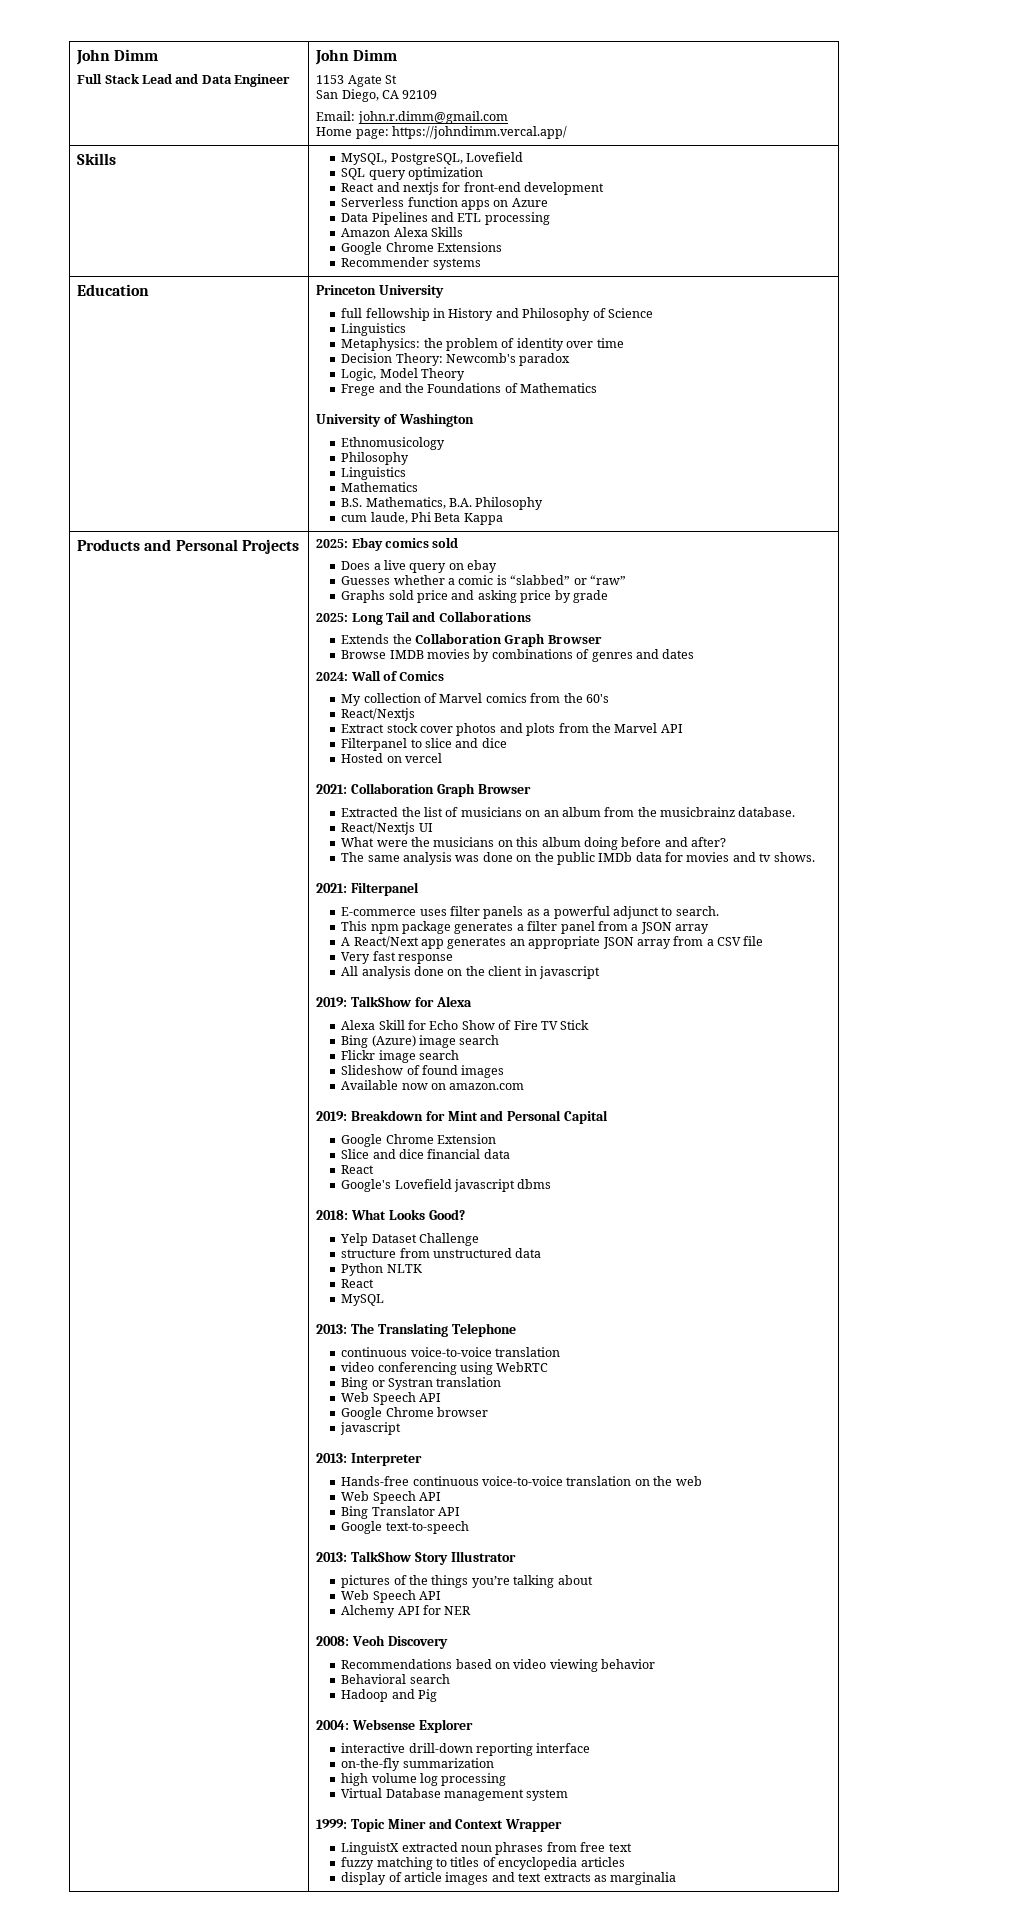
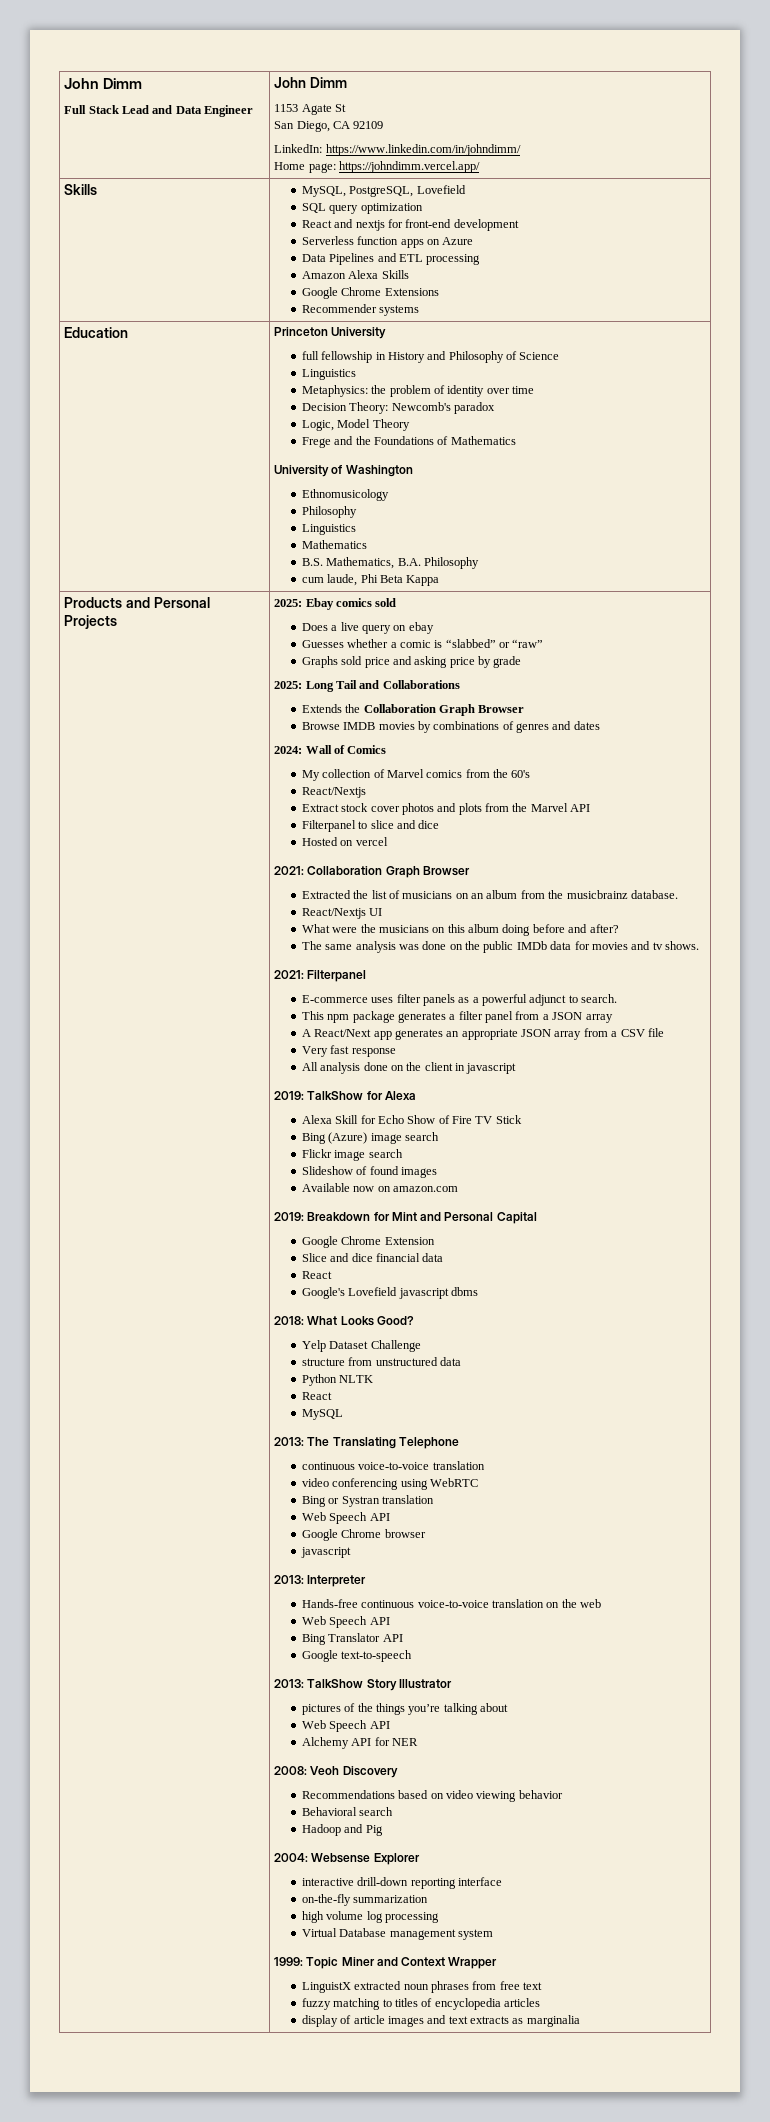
[316,111,508,124] Email: john.r.dimm@gmail.com -> [274,144,521,156] LinkedIn: https://www.linkedin.com/in/johndimm/
[391,126,567,139] https://johndimm.vercal.app/ -> [338,161,480,173] https://johndimm.vercel.app/

